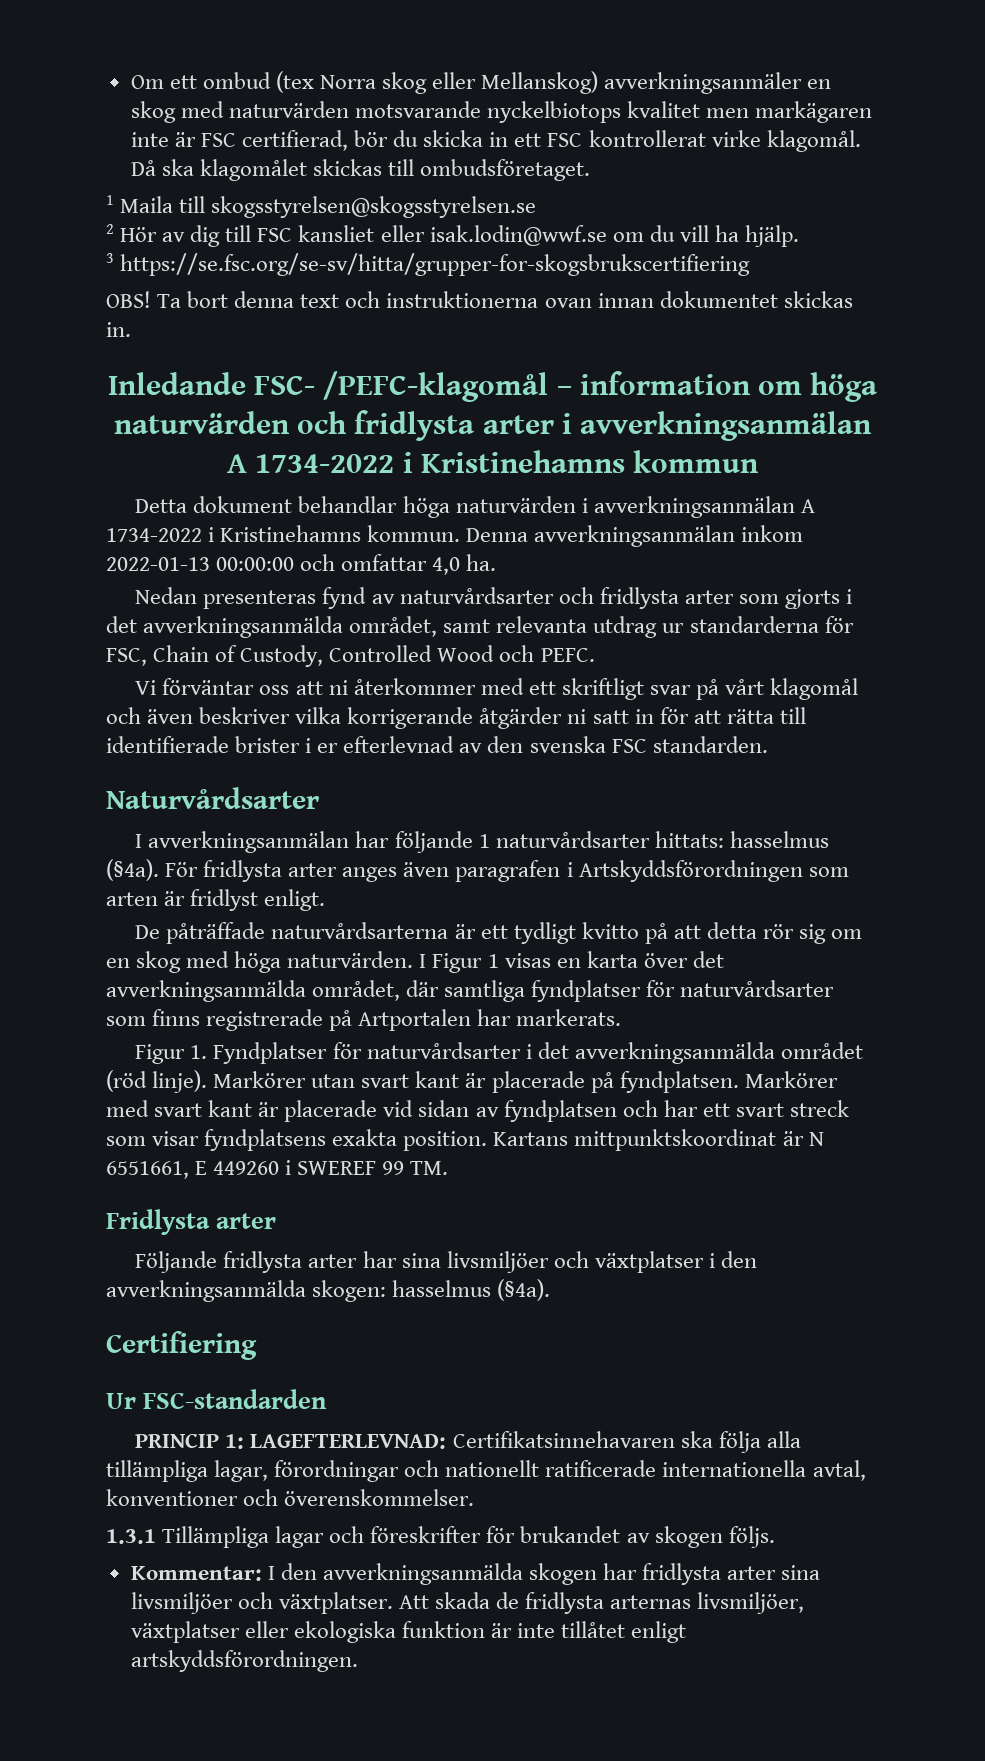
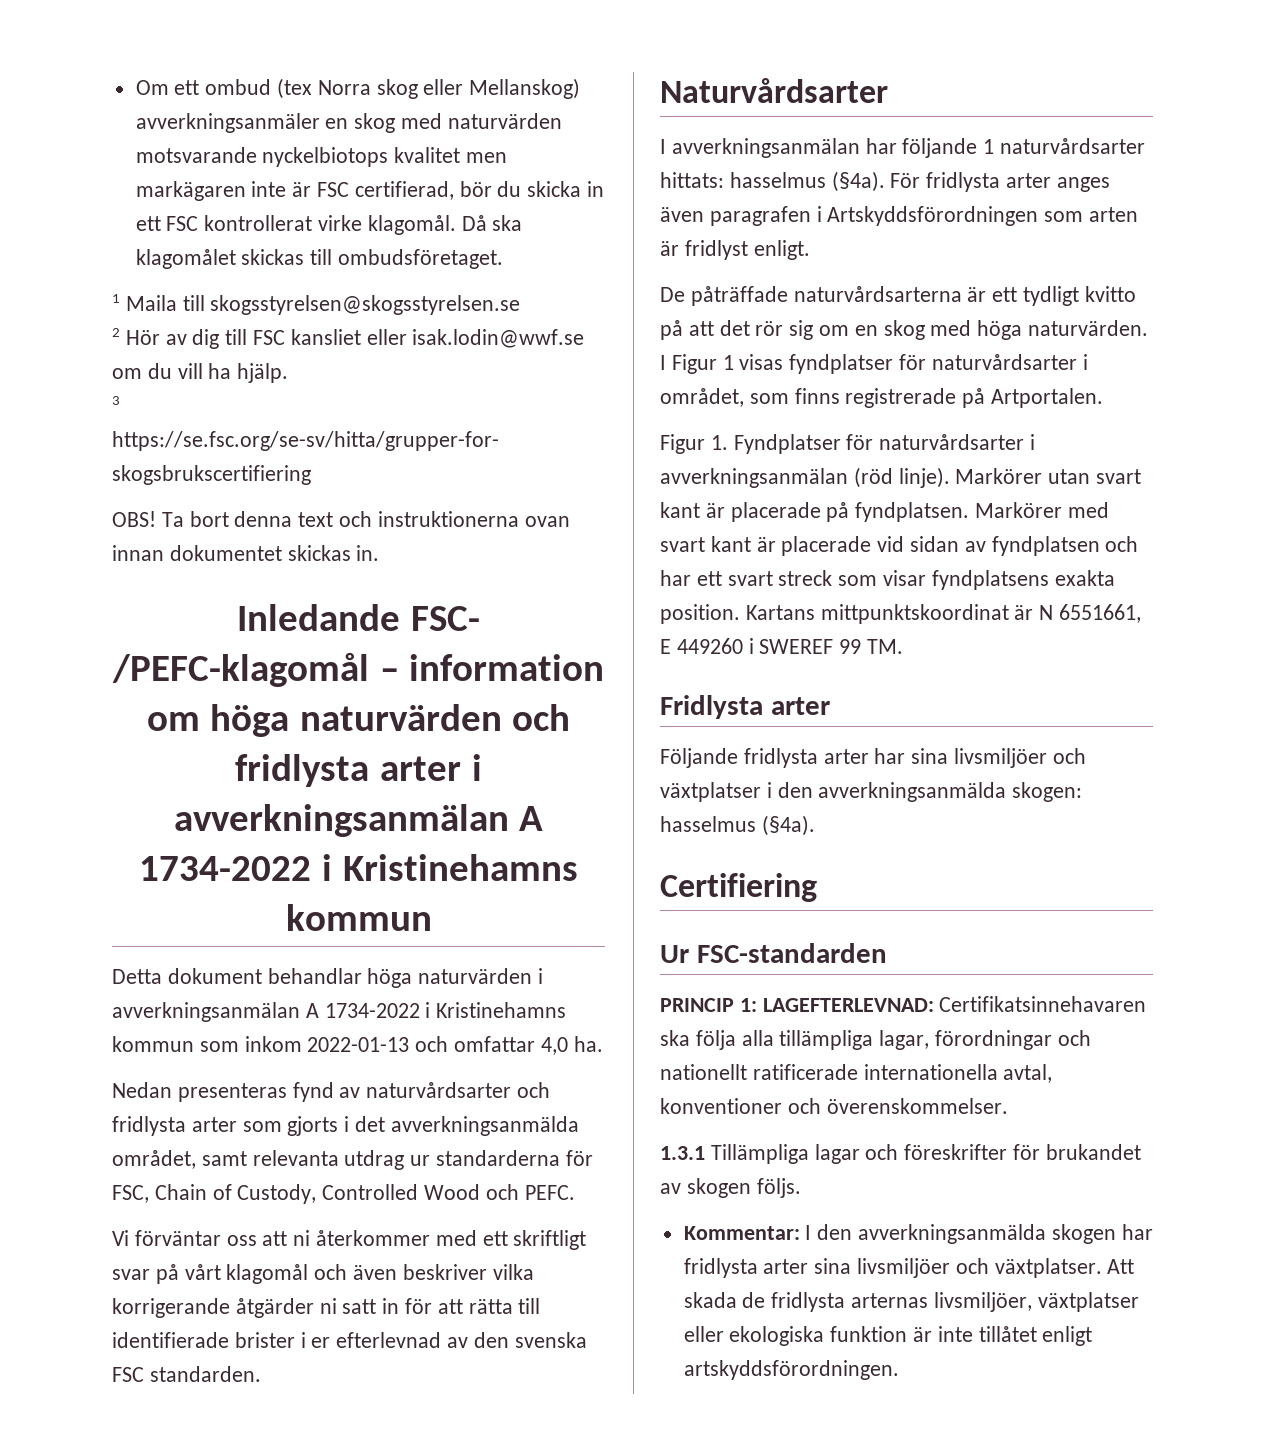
[367,525,736,547] kommun. Denna avverkningsanmälan -> [112,1036,239,1052] kommun som
[216,557,295,571] 00:00:00 -> (410, 1044) none
[706,922,757,939] detta -> [719,320,750,336] det
[556,951,724,968] [106,980,526,1002] en karta över det avverkningsanmälda området, där samtliga -> (784, 362) none
(835, 988) none -> [1082,354,1088,370] [660,388,744,407] i området,
[358,1009,622,1031] Artportalen har markerats. -> [991,388,1104,408] Artportalen.
[537,1042,863,1064] det avverkningsanmälda området -> [660,468,848,488] avverkningsanmälan

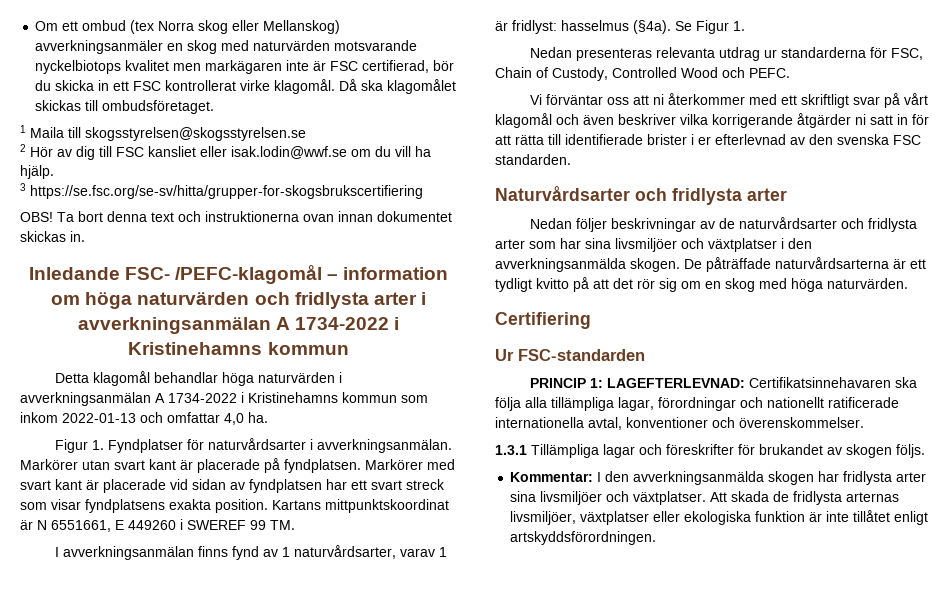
[167,968,262,984] dokument -> [93,371,151,386] klagomål
[112,1082,551,1102] [112,1116,579,1136] [112,1150,247,1169] Nedan presenteras fynd av naturvårdsarter och fridlysta arter som gjorts i det avverkningsanmälda området, samt -> [55,438,453,453] [20,458,455,473] [20,479,445,493] [20,499,449,513] [20,519,295,532] [55,545,448,560] [495,20,745,34] [530,47,653,61] Figur 1. Fyndplatser för naturvårdsarter i avverkningsanmälan. Markörer utan svart kant är placerade på fyndplatsen. Markörer med svart kant är placerade vid sidan av fyndplatsen har ett svart streck som visar fyndplatsens exakta position. Kartans mittpunktskoordinat är N 6551661, E 449260 i SWEREF 99 TM. // I avverkningsanmälan finns fynd av 1 naturvårdsarter, varav 1 är fridlyst: hasselmus (§4a). Se Figur 1. // Nedan presenteras
[660,138,1146,158] [660,171,1110,192] [660,206,1139,226] [660,240,810,260] // I avverkningsanmälan har följande 1 naturvårdsarter hittats: hasselmus (§4a). För fridlysta arter anges även paragrafen i Artskyddsförordningen som arten är fridlyst enligt. // -> [635,188,787,205] [530,217,918,232] [495,238,812,252] [495,258,680,272] och fridlysta arter // Nedan följer beskrivningar av de naturvårdsarter och fridlysta arter som har sina livsmiljöer och växtplatser i den avverkningsanmälda skogen.
[660,354,1088,374] [660,388,1104,408] [660,434,1036,454] [660,467,1142,488] [660,502,1109,522] [660,536,1139,556] [660,570,1115,590] [660,604,1142,624] [660,638,904,654] [660,695,830,719] [660,748,1086,768] [660,782,1083,802] [660,815,815,836] I Figur 1 visas fyndplatser för naturvårdsarter i området, som finns registrerade på Artportalen. // Figur 1. Fyndplatser för naturvårdsarter i avverkningsanmälan (röd linje). Markörer utan svart kant är placerade på fyndplatsen. Markörer med svart kant är placerade vid sidan av fyndplatsen och har ett svart streck som visar fyndplatsens exakta position. Kartans mittpunktskoordinat är N 6551661, E 449260 i SWEREF 99 TM. // Fridlysta arter // Följande fridlysta arter har sina livsmiljöer och växtplatser i den avverkningsanmälda skogen: hasselmus (§4a). -> (908, 283) none

